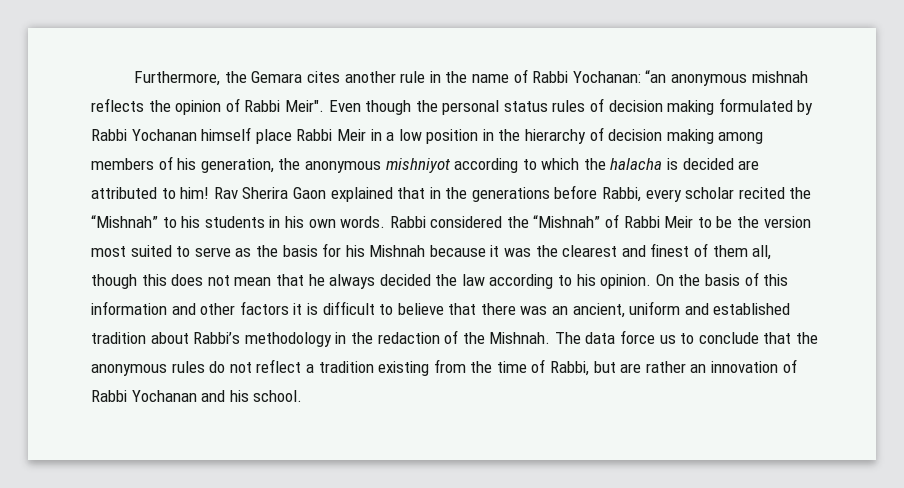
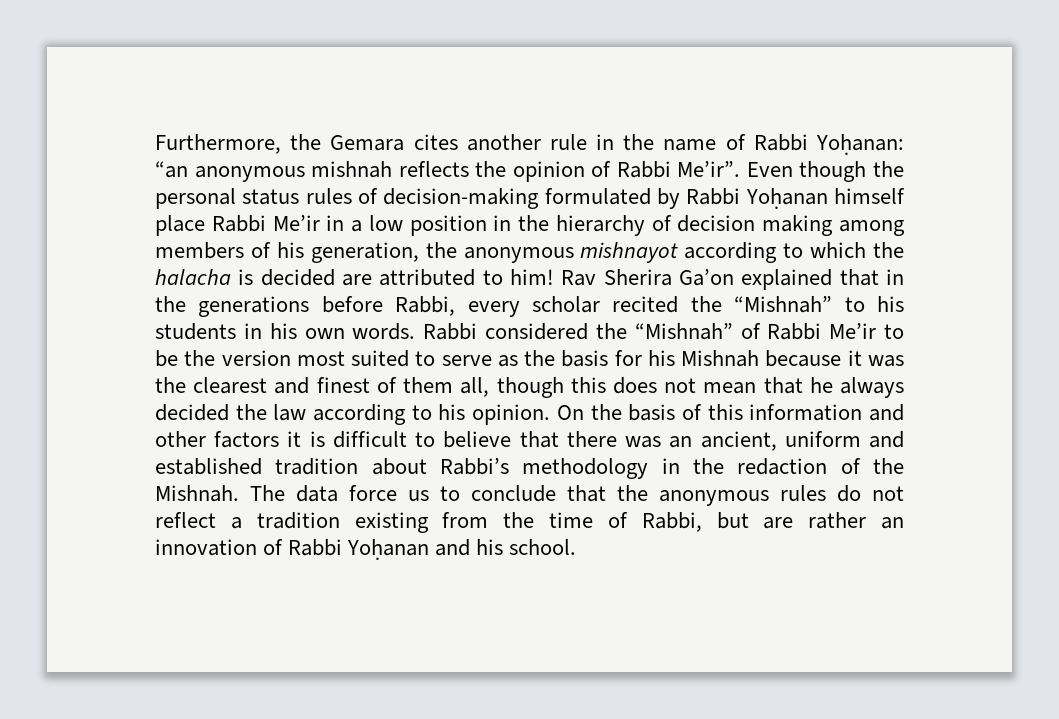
[572,71,641,83] Yochanan: -> [815,134,904,155] Yoḥanan:
[284,100,324,112] Meir". -> [677,161,741,177] Me’ir”.
[608,100,715,115] decision making -> [383,188,540,209] decision-making
[131,129,197,141] Yochanan -> [745,188,828,209] Yoḥanan
[336,129,366,141] Meir -> [272,215,320,231] Me’ir
[385,158,450,173] mishniyot -> [580,242,679,263] mishnayot
[292,187,326,199] Gaon -> [679,269,734,286] Ga’on
[664,216,694,228] Meir -> [829,323,877,339] Me’ir
[131,390,197,402] Yochanan -> [347,539,430,560] Yoḥanan

